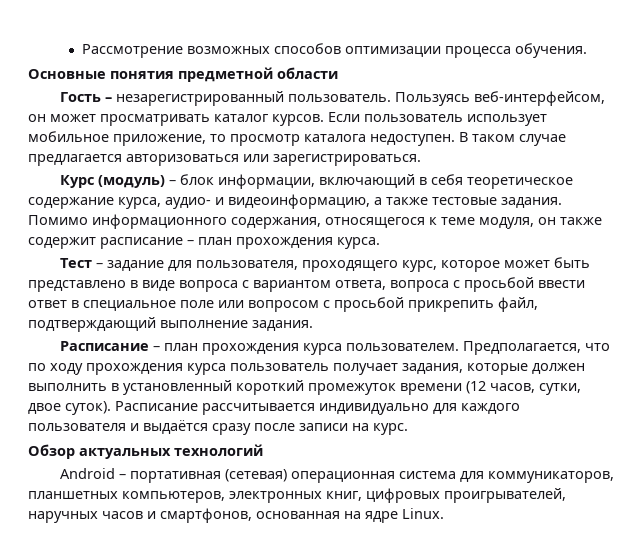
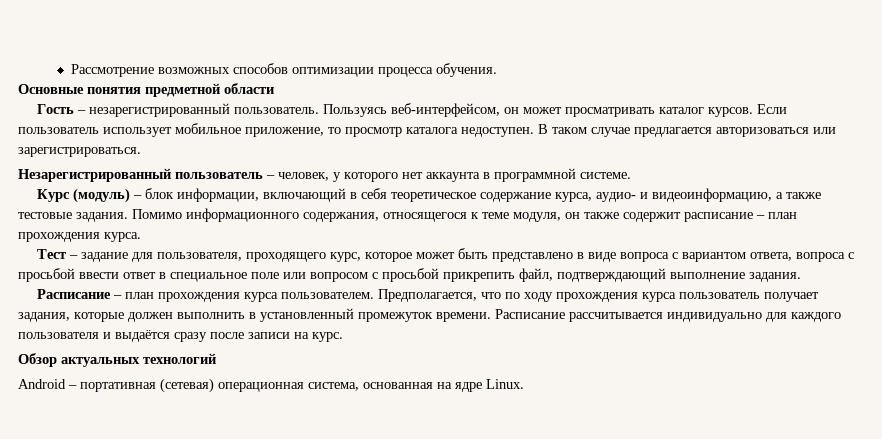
(421, 160) none -> [18,168,631,182] // Незарегистрированный пользователь – человек, у которого нет аккаунта в программной системе.
[236,380,581,395] [28,401,111,415] короткий промежуток времени (12 часов, сутки, двое суток). -> [358,312,491,322] промежуток времени.
[399,471,615,483] [28,488,566,503] [28,508,252,523] система для коммуникаторов, планшетных компьютеров, электронных книг, цифровых проигрывателей, наручных часов и смартфонов, -> [308,382,359,391] система,

